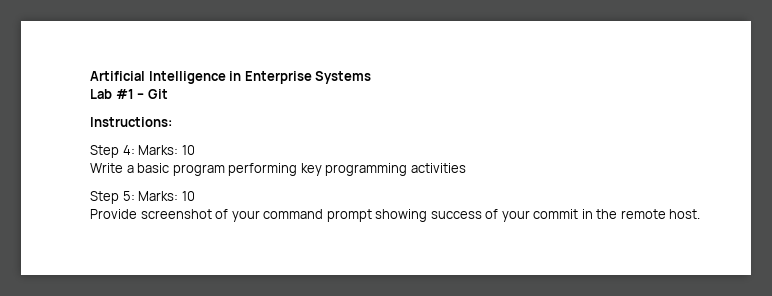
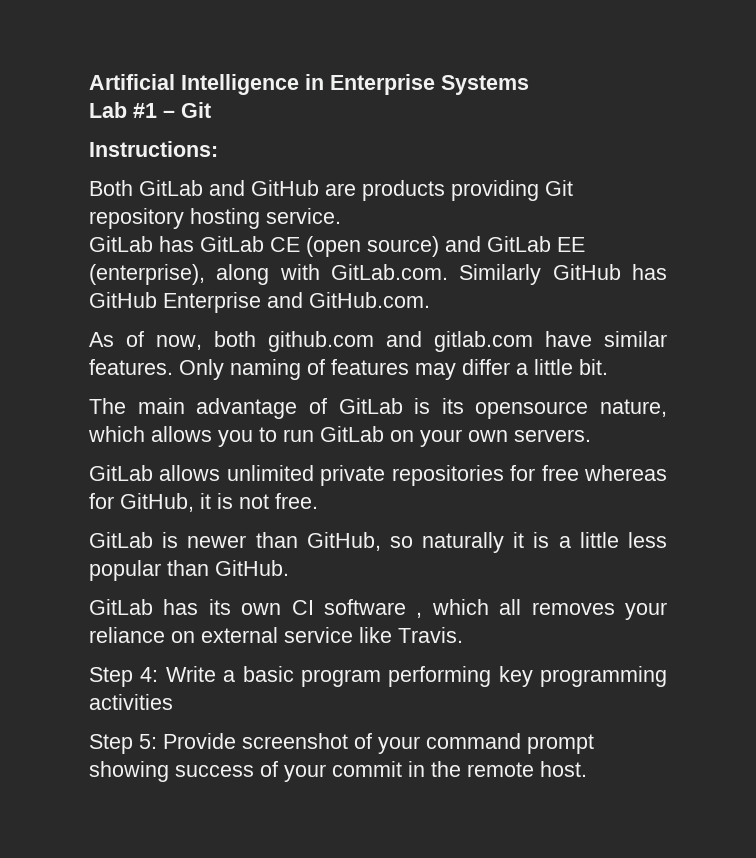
(172, 122) none -> [89,180,573,201] [89,208,341,229] [89,236,585,257] [89,264,667,285] [89,292,430,313] [89,331,667,352] [89,359,608,380] [89,398,667,419] [88,426,591,447] [89,465,667,486] [89,493,318,512] [89,532,667,553] [89,560,289,581] [89,599,667,620] [89,627,463,643] // Both GitLab and GitHub are products providing Git repository hosting service. // GitLab has GitLab CE (open source) and GitLab EE (enterprise), along with GitLab.com. Similarly GitHub has GitHub Enterprise and GitHub.com. // As of now, both github.com and gitlab.com have similar features. Only naming of features may differ a little bit. // The main advantage of GitLab is its opensource nature, which allows you to run GitLab on your own servers. // GitLab allows unlimited private repositories for free whereas for GitHub, it is not free. // GitLab is newer than GitHub, so naturally it is a little less popular than GitHub. // GitLab has its own CI software , which all removes your reliance on external service like Travis.
[138,145,195,155] Marks: 10 // -> (159, 674) none
[138,191,195,201] Marks: 10 // -> (157, 741) none

